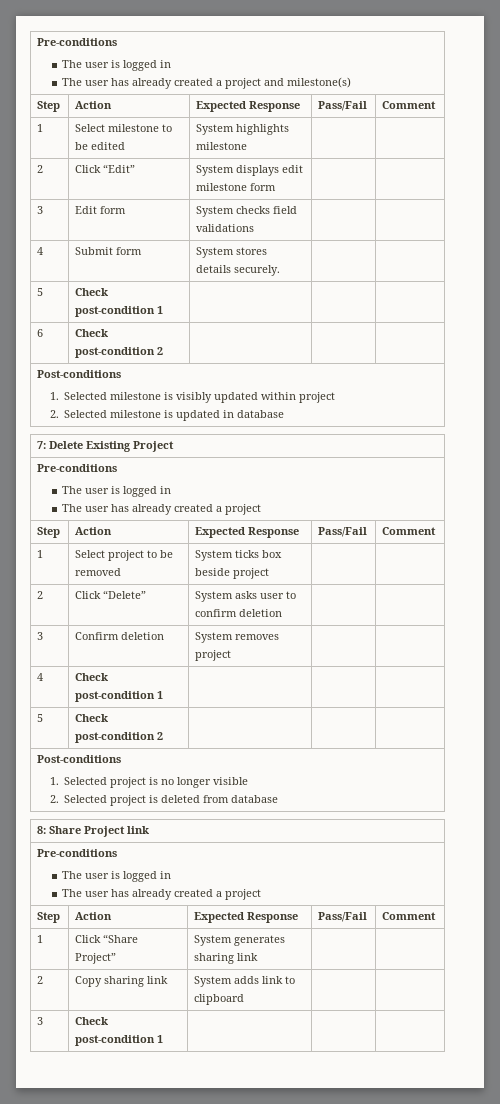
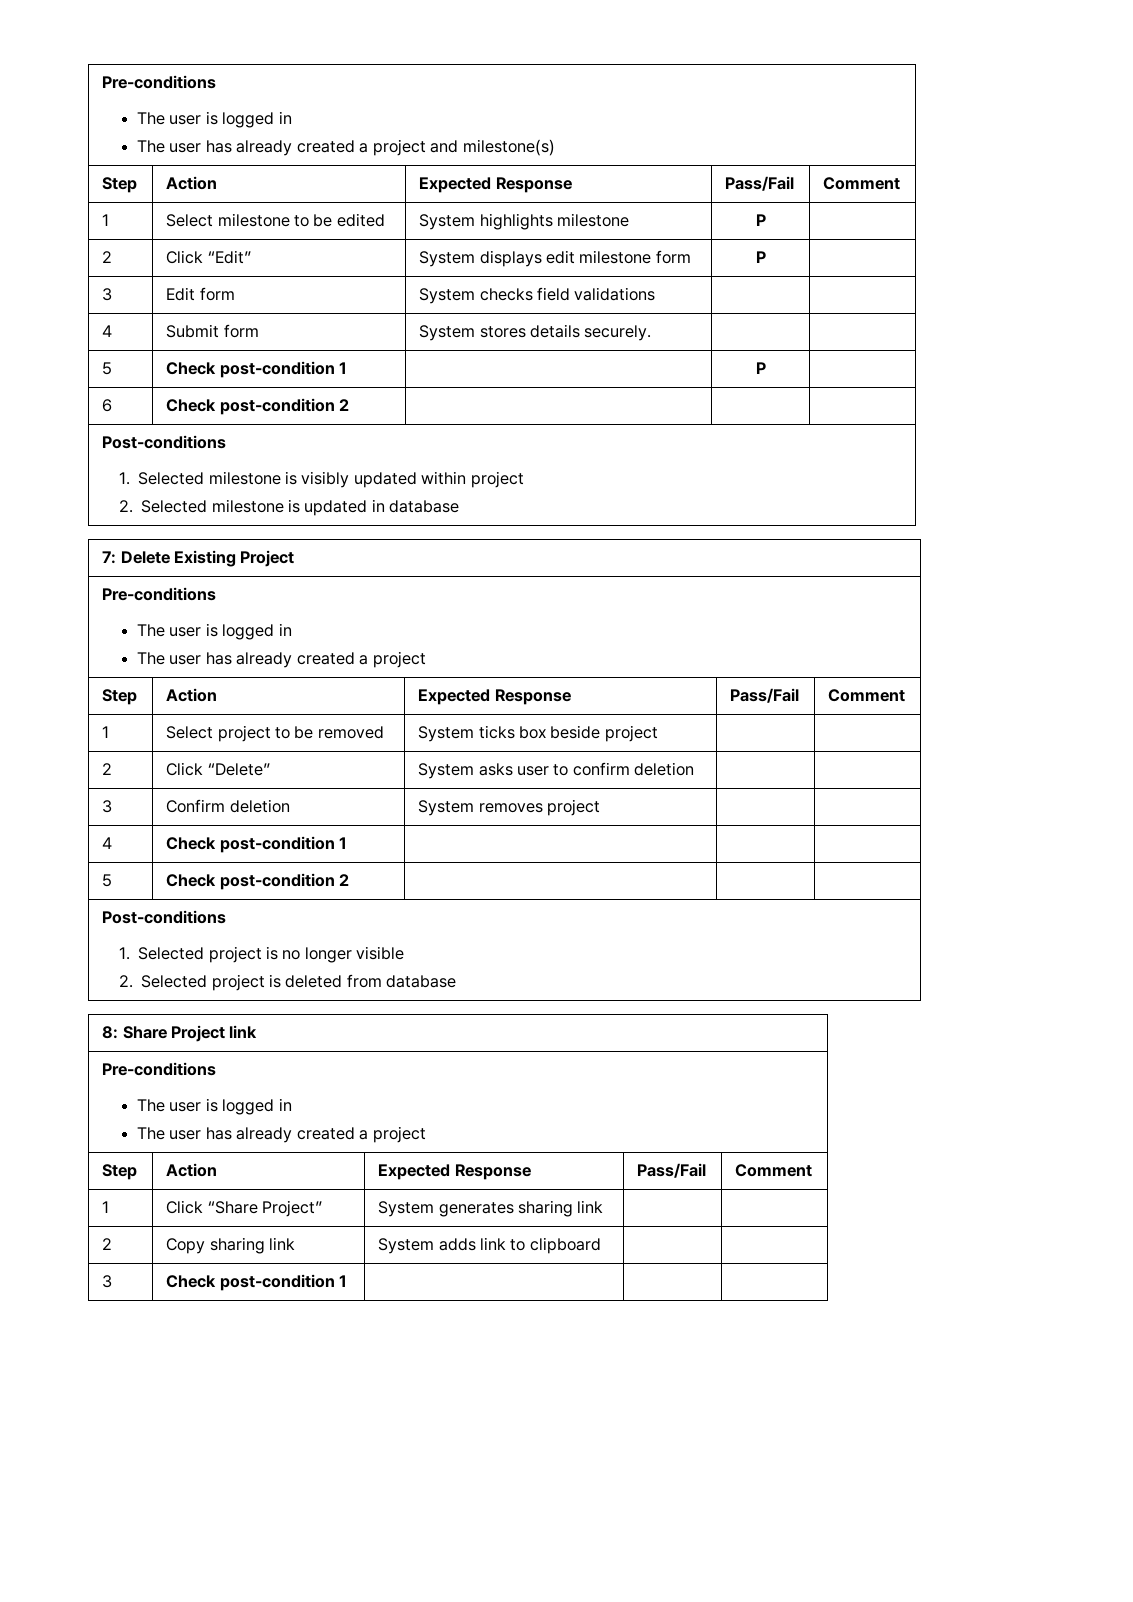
(248, 146) none -> [755,214,766,226] P
(277, 187) none -> [755,251,766,263] P
(164, 310) none -> [755,362,766,374] P

